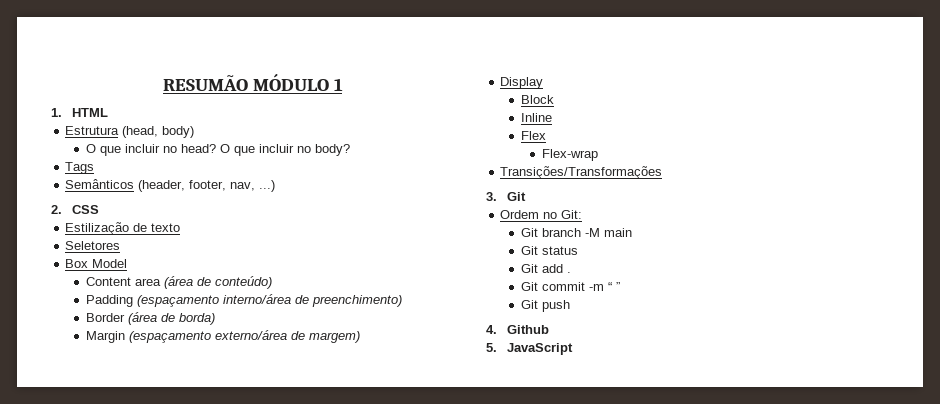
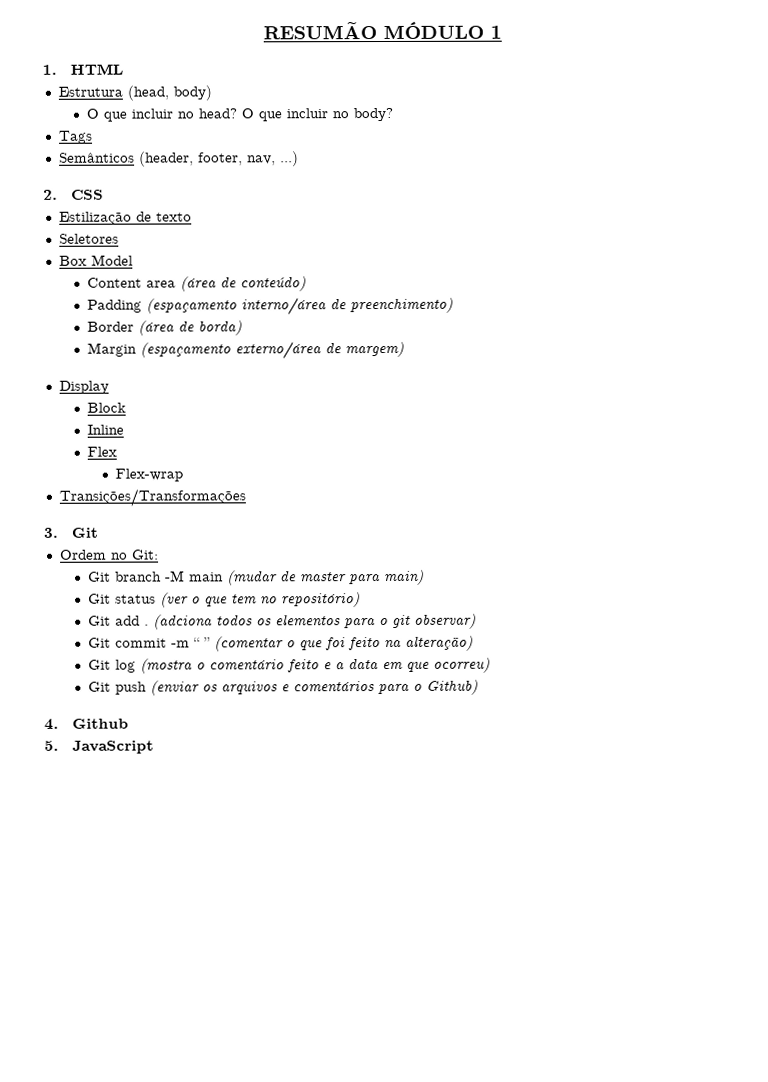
[520,246,578,255] [520,264,571,273] // Git status // Git add . -> [227,569,425,586] [88,592,361,608] [88,613,477,630] (mudar de master para main) // Git status (ver o que tem no repositório) // Git add . (adciona todos os elementos para o git observar)
[520,300,570,312] // Git push -> [214,635,474,652] [88,657,491,674] [88,679,479,696] (comentar o que foi feito na alteração) // Git log (mostra o comentário feito e a data em que ocorreu) // Git push (enviar os arquivos e comentários para o Github)

